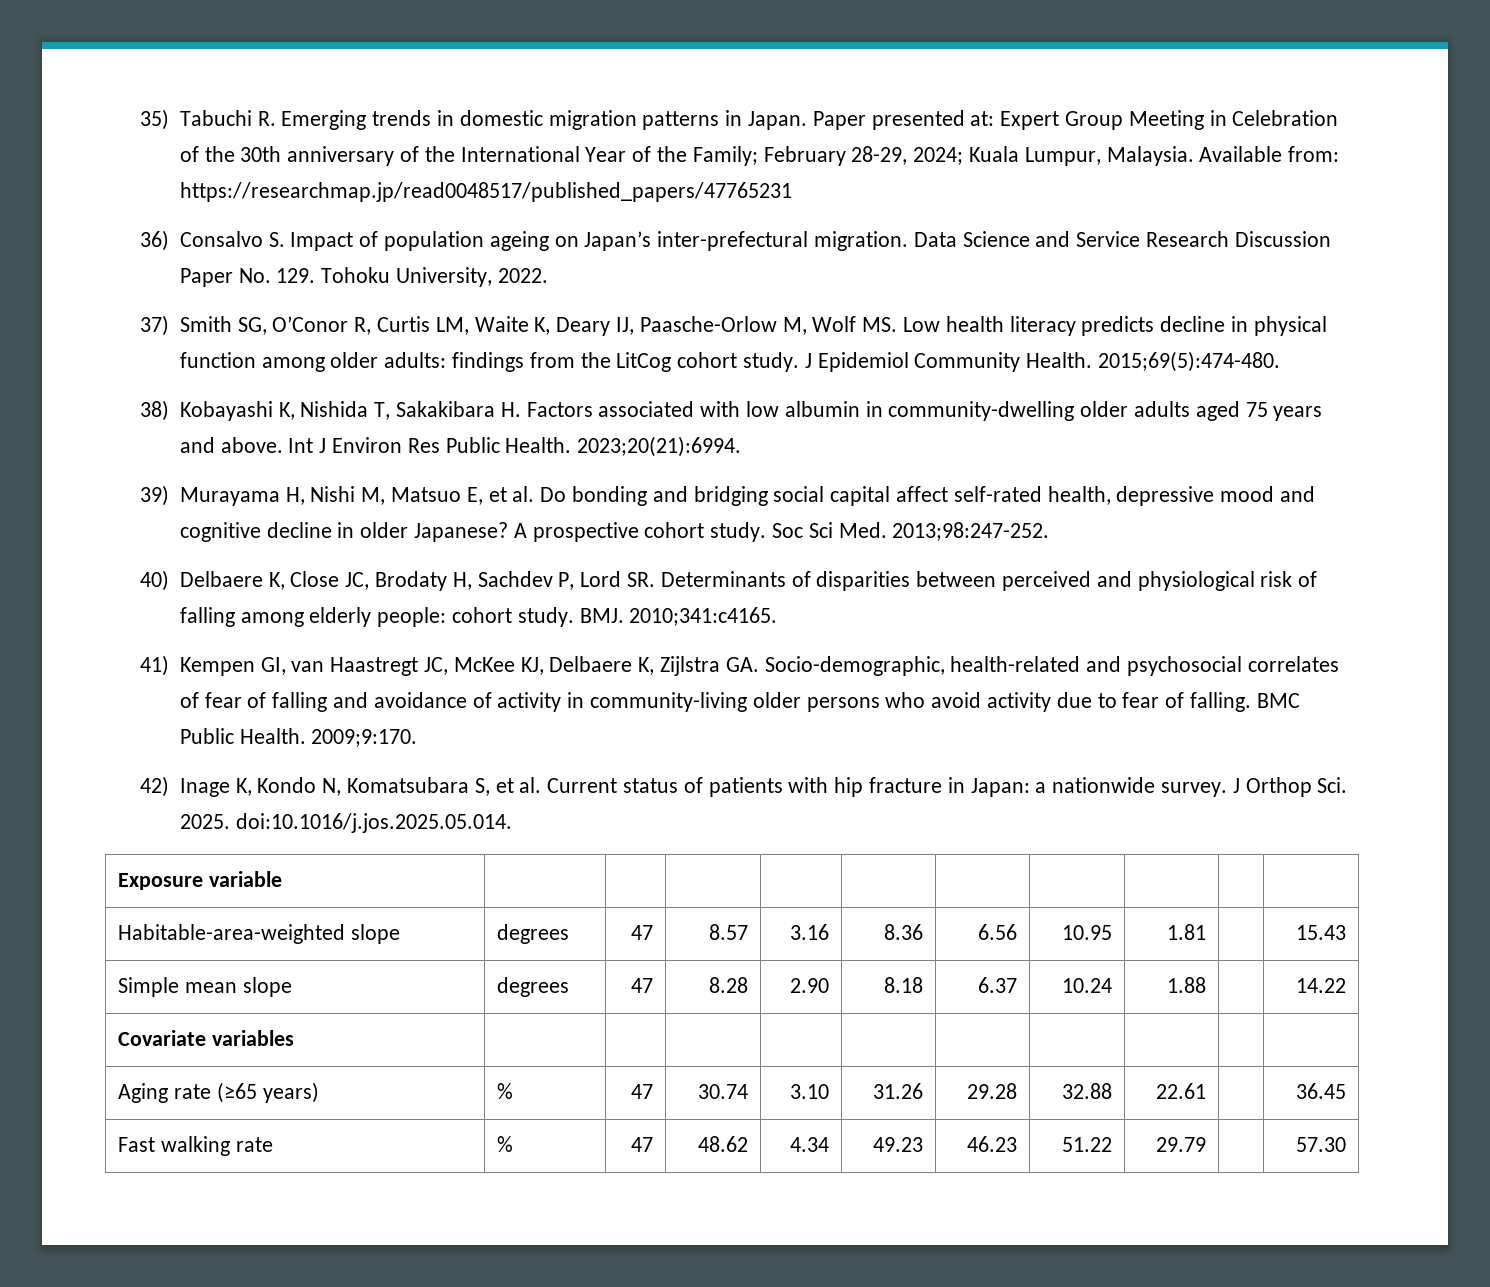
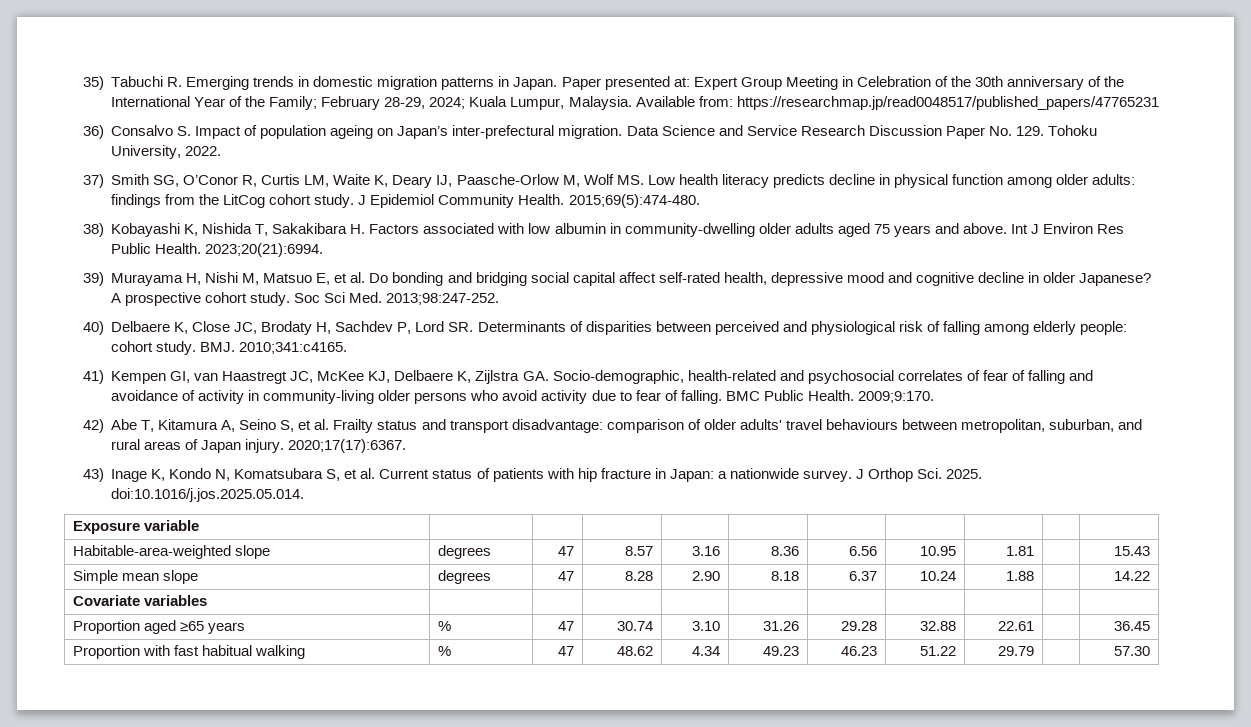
(169, 786) none -> [111,419,1143,433] [111,439,407,453] [82,468,104,482] Abe T, Kitamura A, Seino S, et al. Frailty status and transport disadvantage: comparison of older adults' travel behaviours between metropolitan, suburban, and rural areas of Japan injury. 2020;17(17):6367. // 43)
[118,1082,319,1103] Aging rate (≥65 years) -> [73,620,246,634] Proportion aged ≥65 years
[118,1137,156,1152] Fast -> [73,645,253,659] Proportion with fast habitual
[235,1137,273,1152] rate -> (306, 652) none

